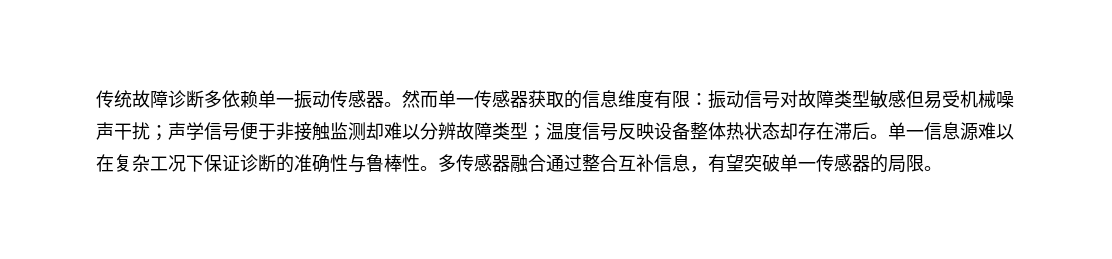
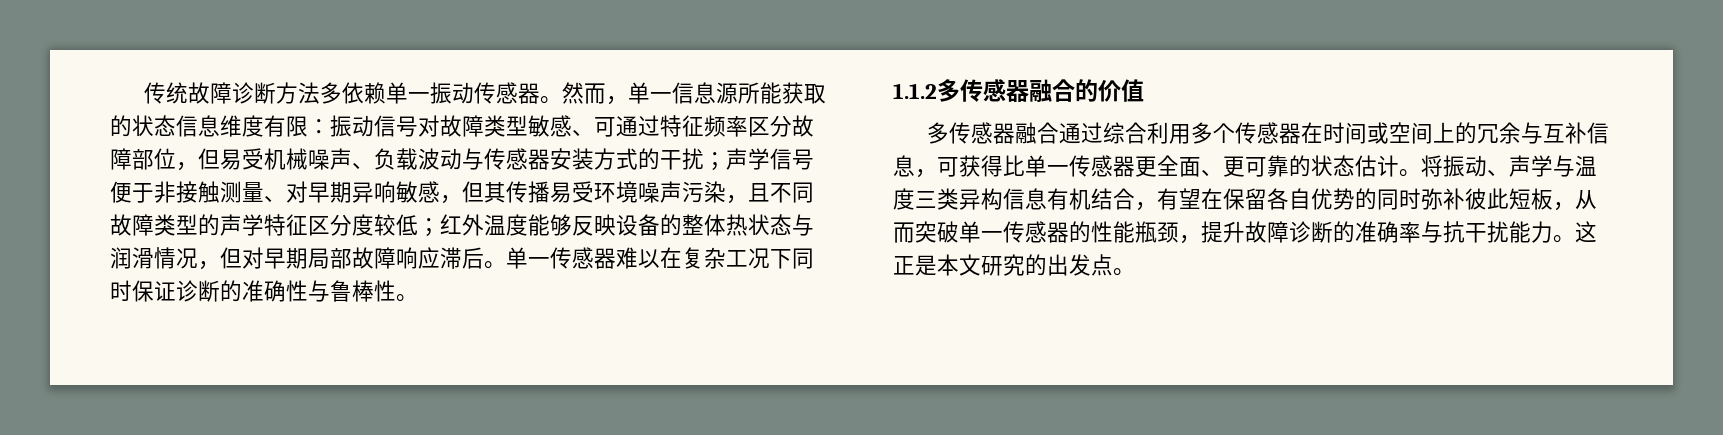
(204, 99) none -> [275,82,320,104] 方法
[438,90,582,109] 单一传感器获取的 -> [605,82,826,105] [110,115,176,137] ，单一信息源所能获取的状态
[906,90,1014,109] [96,122,114,140] 但易受机械噪声 -> [572,115,814,137] [110,148,660,171] 、可通过特征频率区分故障部位，但易受机械噪声、负载波动与传感器安装方式的
[330,122,618,141] 监测却难以分辨故障类型；温度信号 -> [220,181,814,204] [110,214,572,237] 测量、对早期异响敏感，但其传播易受环境噪声污染，且不同故障类型的声学特征区分度较低；红外温度能够
(690, 131) none -> [660,214,682,236] 的
[780,122,834,140] 却存在 -> [792,214,814,236] [110,247,440,270] 与润滑情况，但对早期局部故障响应
[924,122,978,141] 信息源 -> [550,247,616,269] 传感器
(204, 163) none -> [792,248,814,269] [110,280,132,301] 同时
[438,154,924,173] 多传感器融合通过整合互补信息，有望突破单一传感器的局限 -> [893,79,1144,102] [926,122,1609,144] [893,155,1597,178] [893,188,1597,211] [893,221,1597,244] [893,254,1113,276] // 1.1.2多传感器融合的价值 // 多传感器融合通过综合利用多个传感器在时间或空间上的冗余与互补信息，可获得比单一传感器更全面、更可靠的状态估计。将振动、声学与温度三类异构信息有机结合，有望在保留各自优势的同时弥补彼此短板，从而突破单一传感器的性能瓶颈，提升故障诊断的准确率与抗干扰能力。这正是本文研究的出发点

